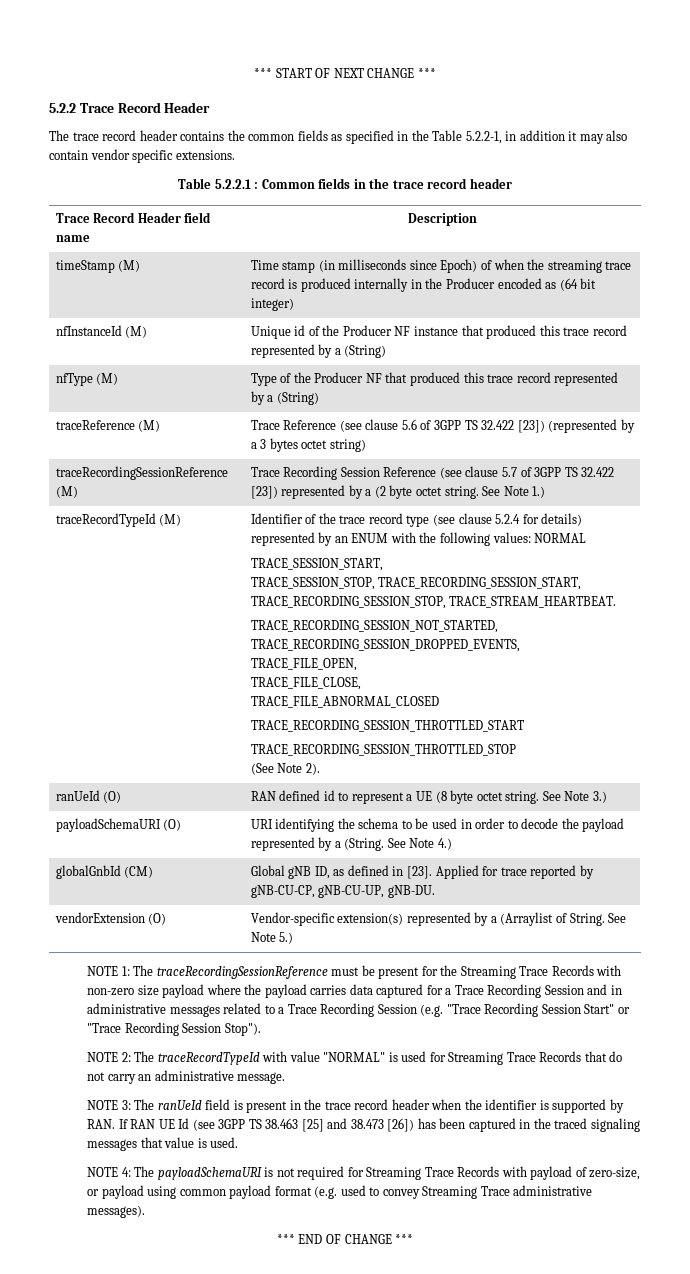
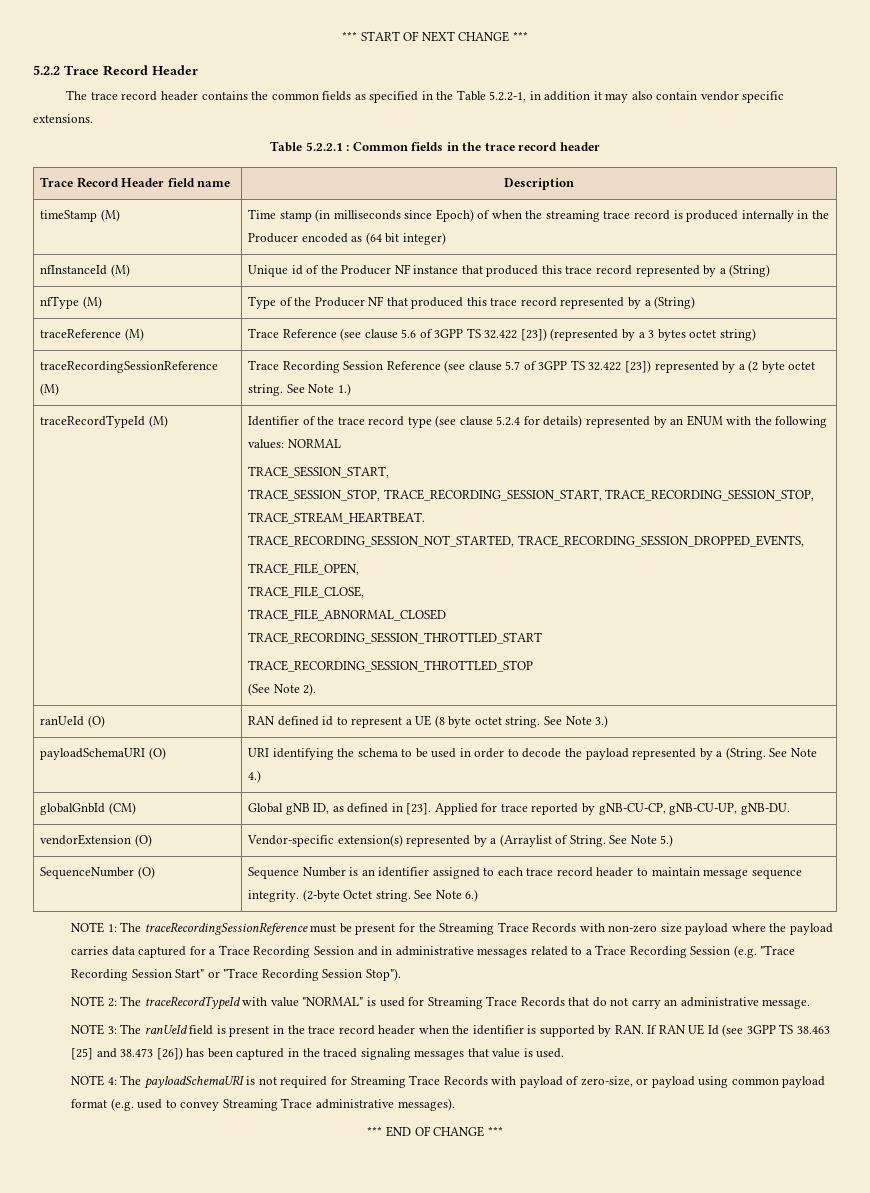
(294, 938) none -> [40,866,155,879] [248,867,802,879] [248,889,479,902] // SequenceNumber (O) | Sequence Number is an identifier assigned to each trace record header to maintain message sequence integrity. (2-byte Octet string. See Note 6.)

